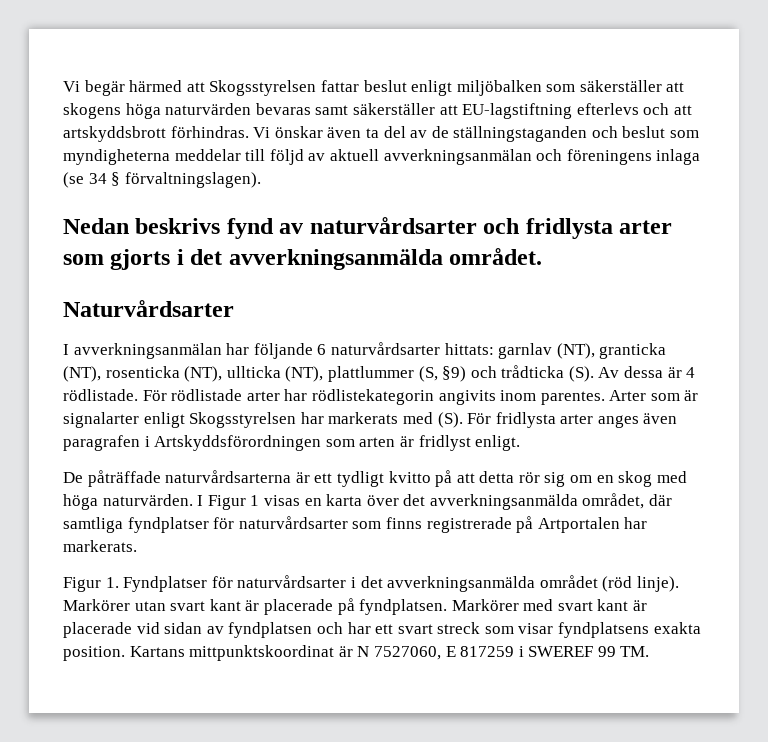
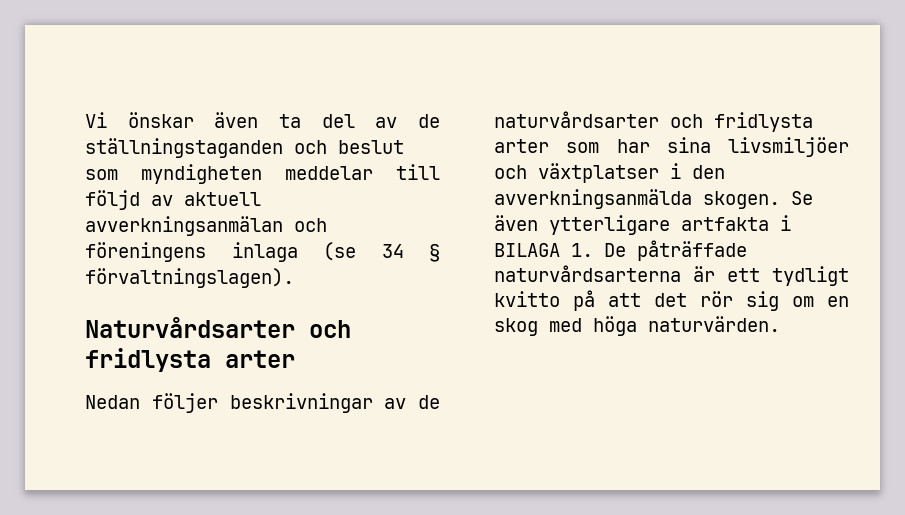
[63,80,685,96] [63,103,692,119] [63,126,271,142] Vi begär härmed att Skogsstyrelsen fattar beslut enligt miljöbalken som säkerställer att skogens höga naturvärden bevaras samt säkerställer att EU-lagstiftning efterlevs och att artskyddsbrott förhindras. Vi -> [85,112,107,128] Vi
[63,149,170,165] myndigheterna -> [141,164,262,184] myndigheten
[63,218,304,239] Nedan beskrivs fynd av -> [85,317,351,338] [85,348,295,372] [85,393,440,413] Naturvårdsarter och fridlysta arter // Nedan följer beskrivningar av de
[110,248,543,270] [63,300,234,317] [63,342,667,359] [63,365,696,382] [63,389,699,405] [63,412,678,428] [63,435,521,451] gjorts i det avverkningsanmälda området. // Naturvårdsarter // I avverkningsanmälan har följande 6 naturvårdsarter hittats: garnlav (NT), granticka (NT), rosenticka (NT), ullticka (NT), plattlummer (S, §9) och trådticka (S). Av dessa är 4 rödlistade. För rödlistade arter har rödlistekategorin angivits inom parentes. Arter som är signalarter enligt Skogsstyrelsen har markerats med (S). För fridlysta arter anges även paragrafen i Artskyddsförordningen som arten är fridlyst enligt. // -> [616,137,849,157] [494,163,725,183] [494,189,813,209] [494,215,791,235] [494,243,593,257] har sina livsmiljöer och växtplatser i den avverkningsanmälda skogen. Se även ytterligare artfakta i BILAGA 1.
[479,471,515,483] detta -> [654,293,687,307] det
[197,493,673,510] [63,516,648,533] [63,540,137,552] [63,575,679,592] [63,598,648,615] [63,622,701,638] [63,645,650,661] I Figur 1 visas en karta över det avverkningsanmälda området, där samtliga fyndplatser för naturvårdsarter som finns registrerade på Artportalen har markerats. // Figur 1. Fyndplatser för naturvårdsarter i det avverkningsanmälda området (röd linje). Markörer utan svart kant är placerade på fyndplatsen. Markörer med svart kant är placerade vid sidan av fyndplatsen och har ett svart streck som visar fyndplatsens exakta position. Kartans mittpunktskoordinat är N 7527060, E 817259 i SWEREF 99 TM. -> (780, 324) none

